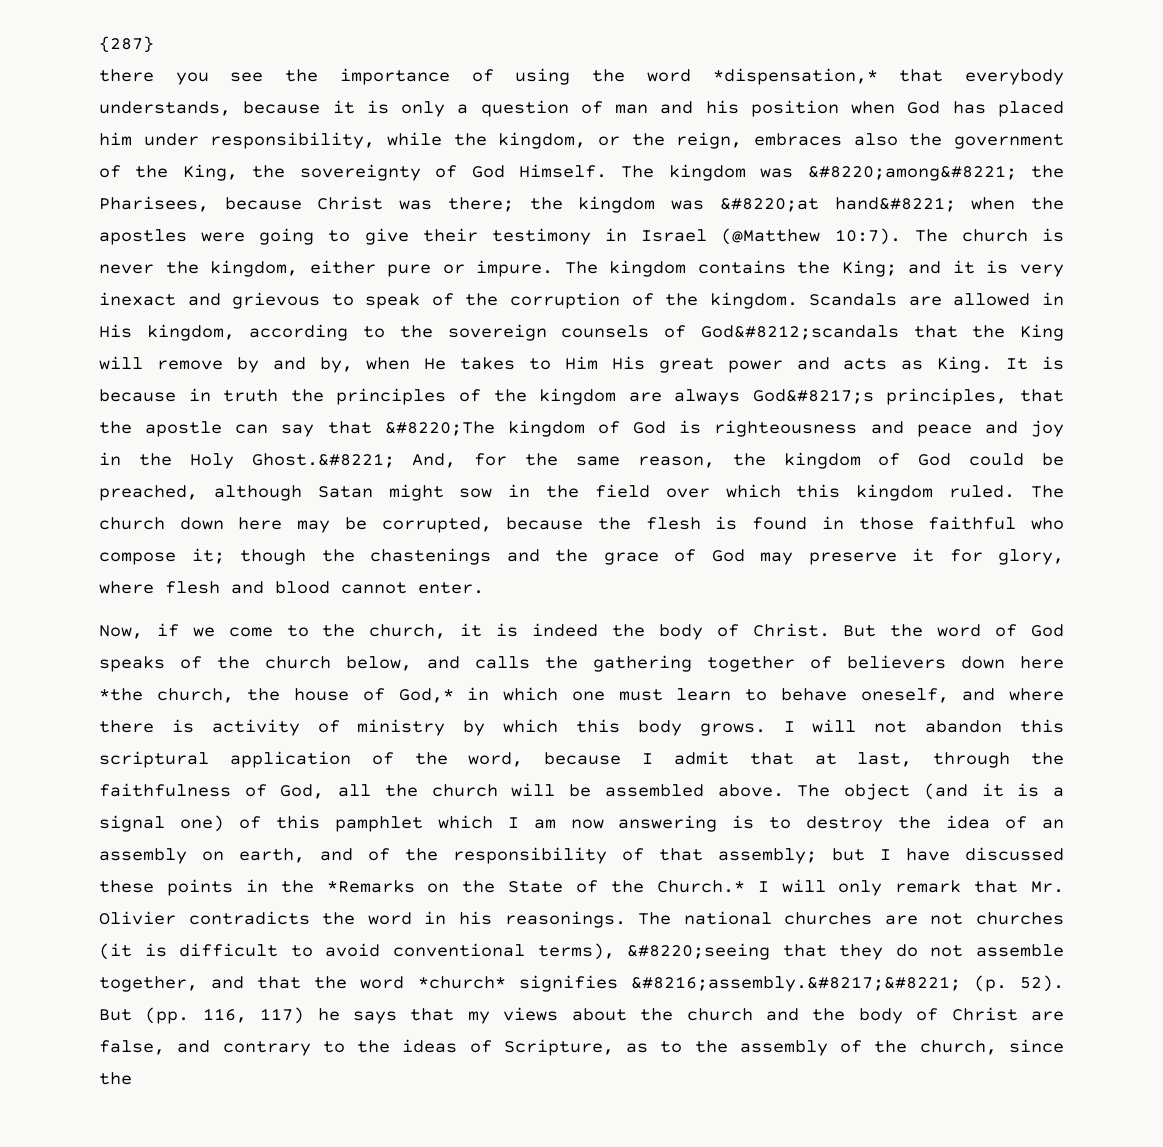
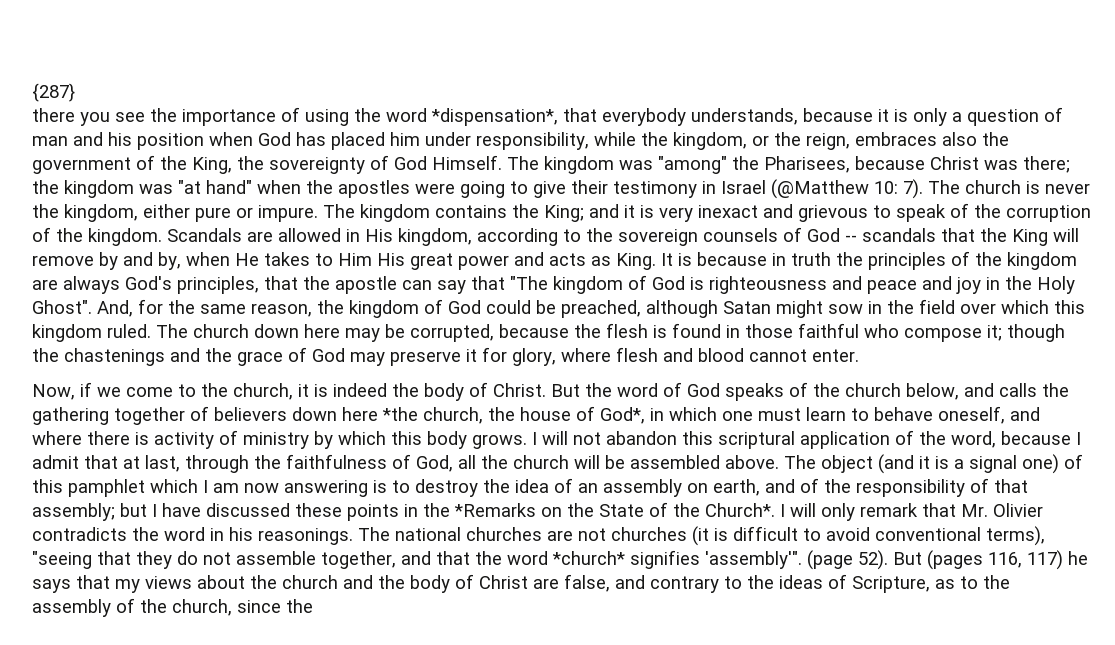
[712,68,878,85] *dispensation,* -> [431,108,558,126] *dispensation*,
[807,165,1017,181] &#8220;among&#8221; -> [658,156,727,174] "among"
[719,197,956,212] &#8220;at hand&#8221; -> [178,180,252,194] "at hand"
[834,228,901,245] 10:7). -> [874,179,923,199] 10: 7).
[700,325,899,340] God&#8212;scandals -> [807,228,936,242] God -- scandals
[752,389,874,404] God&#8217;s -> [125,276,172,290] God's
[384,421,495,436] &#8220;The -> [510,276,548,290] "The
[251,453,395,468] Ghost.&#8221; -> [32,300,92,314] Ghost".
[398,688,454,703] God,* -> [600,407,645,424] God*,
[656,880,745,893] Church.* -> [705,503,775,517] Church*.
[627,943,771,960] &#8220;seeing -> [32,551,92,569] "seeing
[630,975,1007,992] &#8216;assembly.&#8217;&#8221; (p. -> [705,550,853,570] 'assembly'". (page
[145,1007,190,1024] (pp. -> [927,550,983,570] (pages

